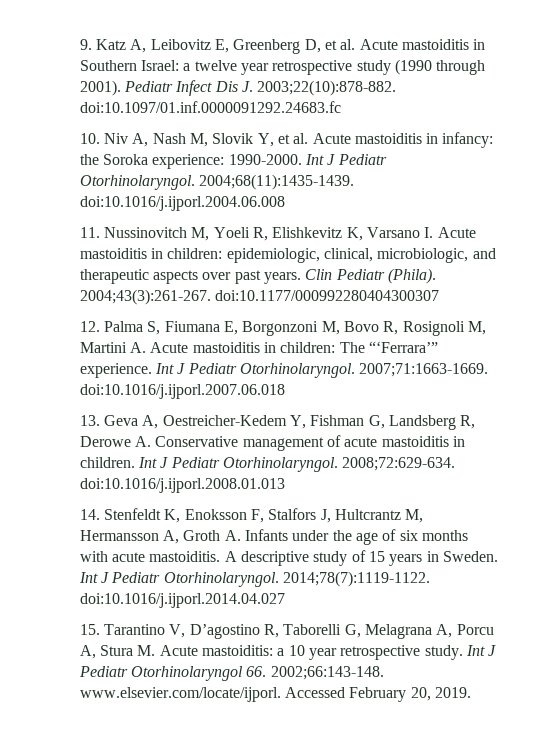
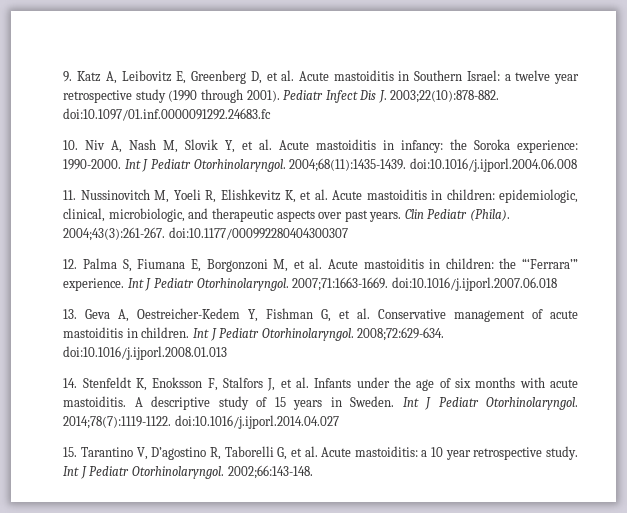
[366,227,434,238] Varsano I. -> [300,189,328,200] et al.
[343,321,486,336] [79,342,365,353] Bovo R, Rosignoli M, Martini A. Acute mastoiditis in children: The -> [293,258,517,269] et al. Acute mastoiditis in children: the
[388,415,476,430] [79,436,151,447] Landsberg R, Derowe A. -> [339,308,371,319] et al.
[334,509,424,523] [79,530,241,544] Hultcrantz M, Hermansson A, Groth A. -> [280,377,310,388] et al.
[364,624,494,639] [79,645,156,659] Melagrana A, Porcu A, Stura M. -> [290,446,318,457] et al.
[130,666,384,681] [79,687,471,702] Otorhinolaryngol 66. 2002;66:143-148. www.elsevier.com/locate/ijporl. Accessed February 20, 2019. -> [131,465,313,479] Otorhinolaryngol. 2002;66:143-148.

